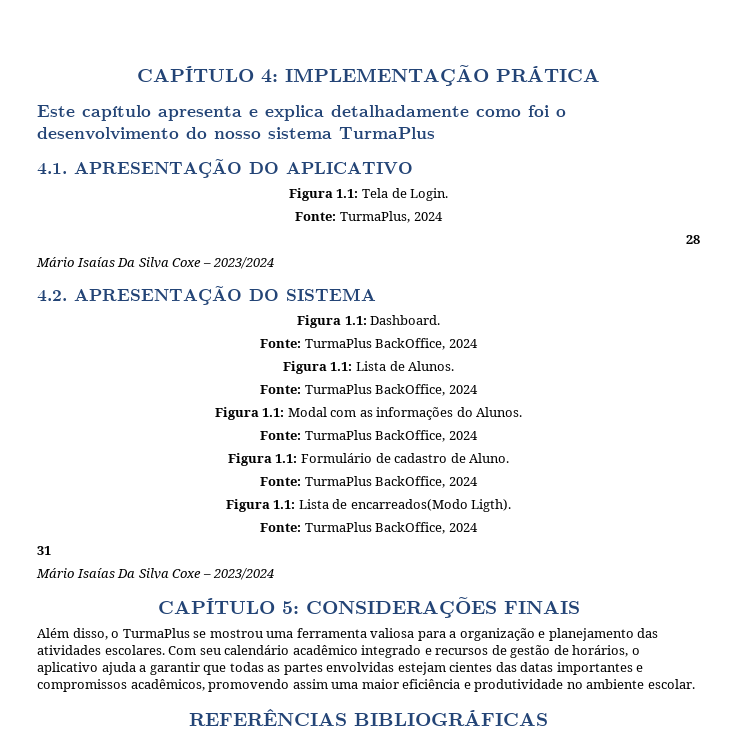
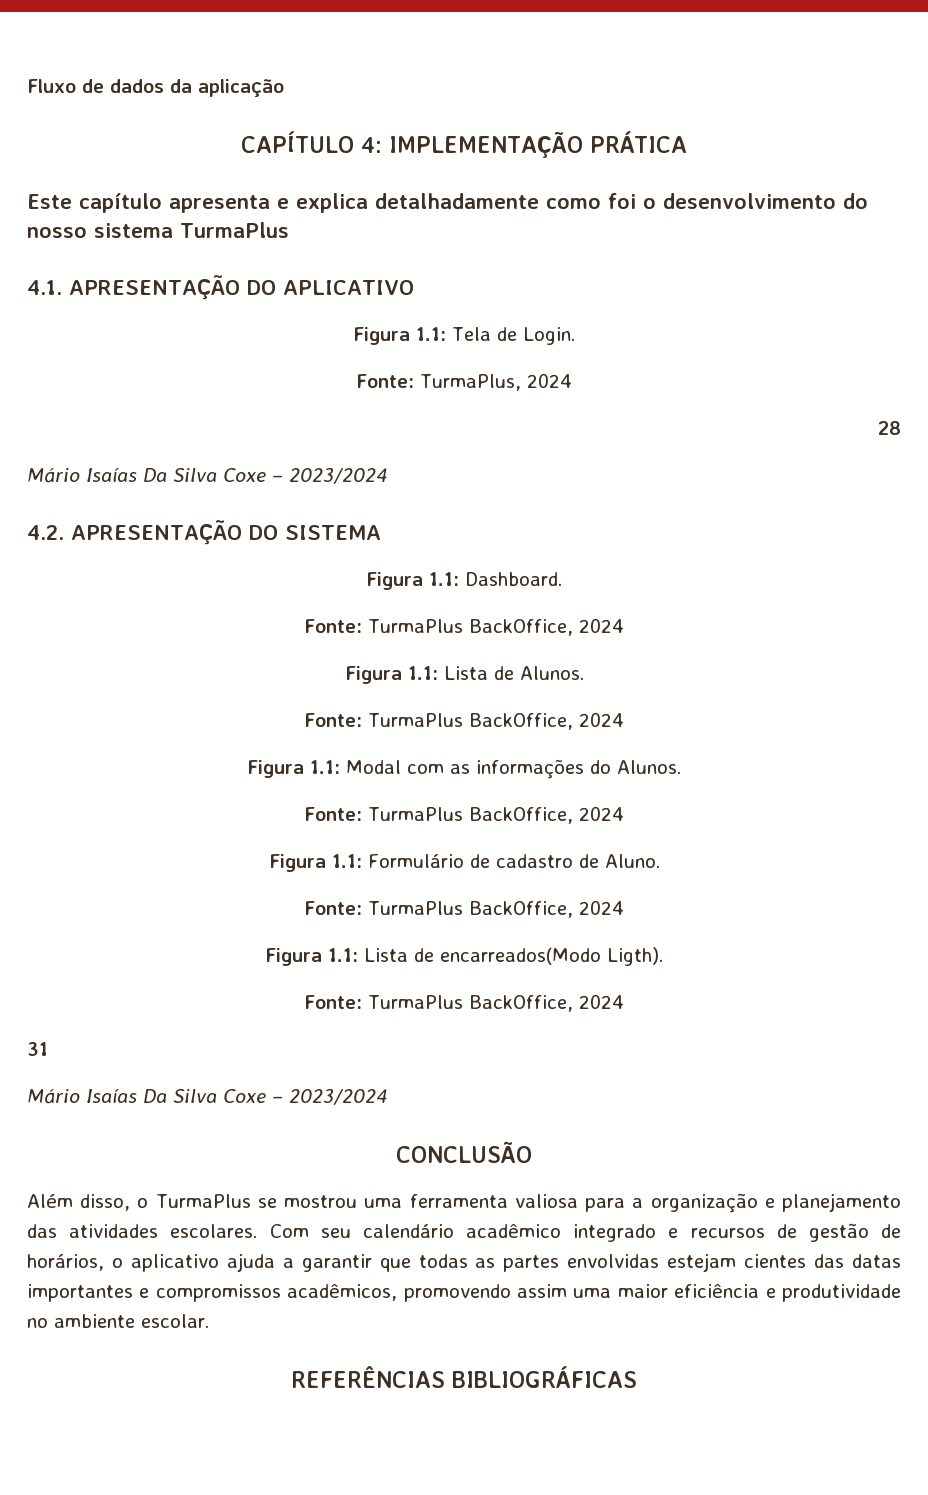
(137, 74) none -> [27,79,284,97] Fluxo de dados da aplicação //
[157,597,580,618] CAPÍTULO 5: CONSIDERAÇÕES FINAIS -> [396,1141,532,1163] CONCLUSÃO

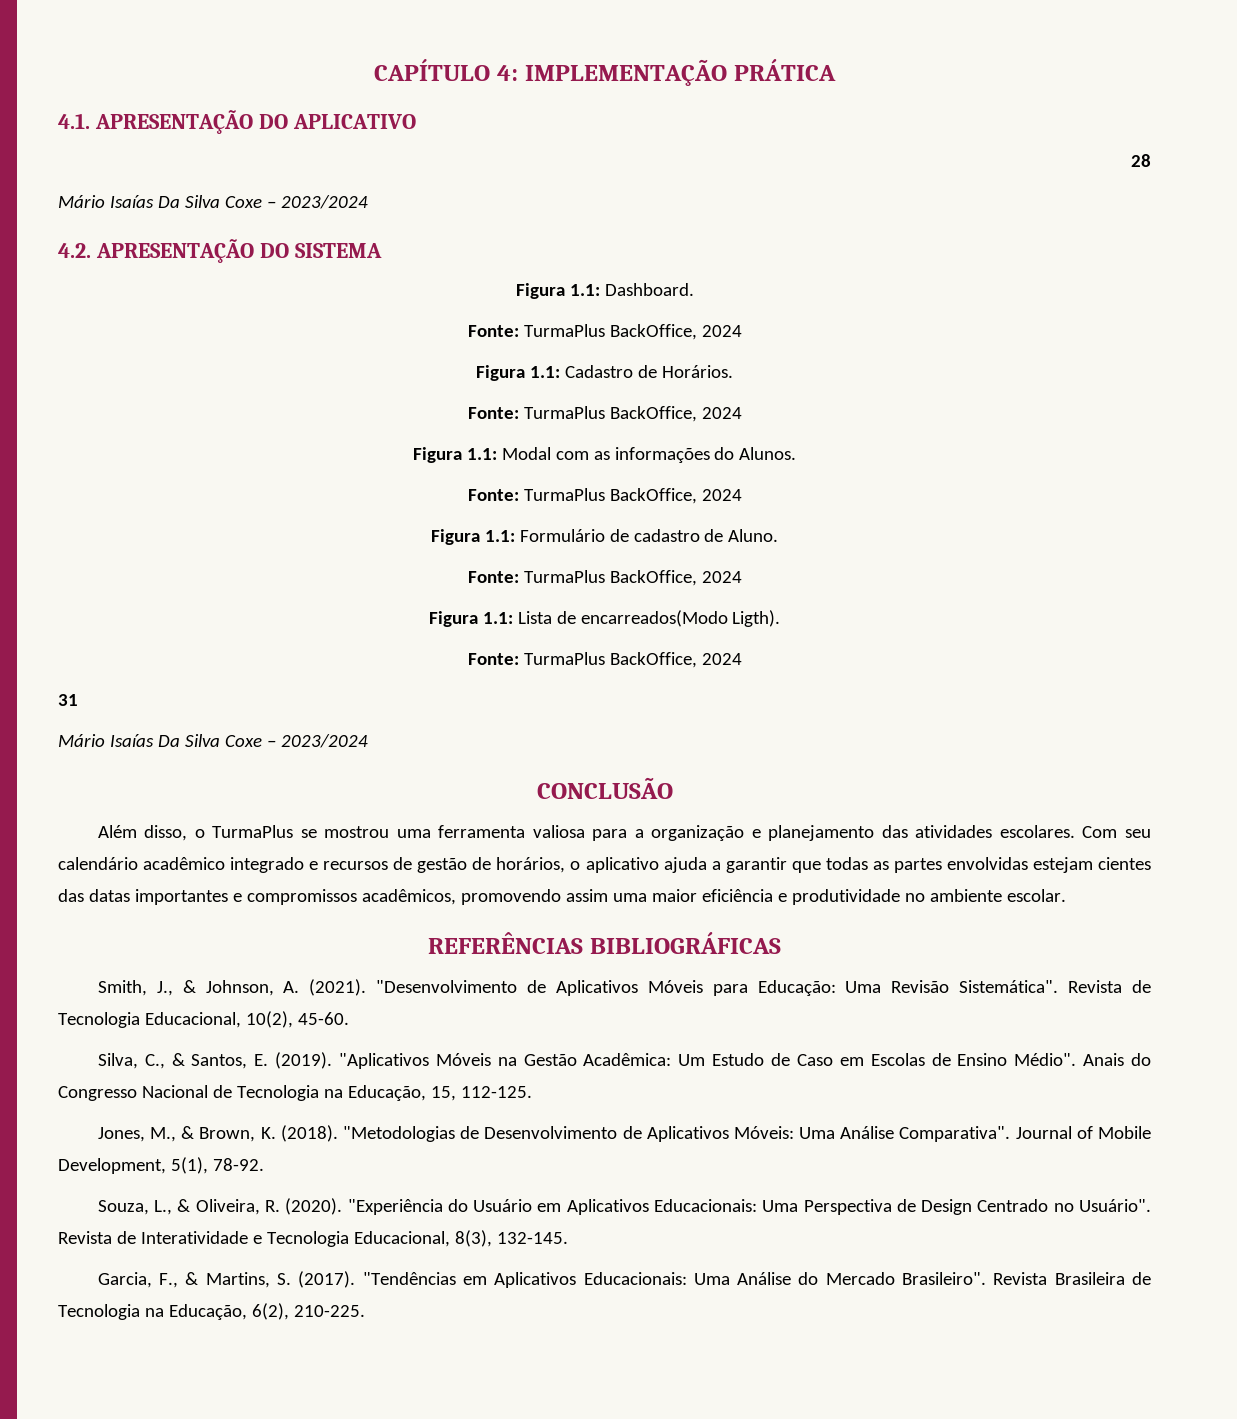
[27,79,284,97] Fluxo de dados da aplicação // -> (374, 70) none
[27,192,868,213] [27,222,289,238] [27,275,414,300] [353,327,575,345] [356,373,572,391] Este capítulo apresenta e explica detalhadamente como foi o desenvolvimento do nosso sistema TurmaPlus // 4.1. APRESENTAÇÃO DO APLICATIVO // Figura 1.1: Tela de Login. // Fonte: TurmaPlus, 2024 -> [58,110,416,134] 4.1. APRESENTAÇÃO DO APLICATIVO
[443,666,584,680] Lista de Alunos. -> [565,365,733,378] Cadastro de Horários.
(637, 1377) none -> [97,979,1151,996] [58,1011,349,1028] [97,1052,1151,1069] [58,1085,532,1101] [97,1125,1151,1142] [58,1157,264,1174] [97,1198,1151,1215] [58,1230,568,1247] [97,1271,1151,1288] [58,1303,365,1320] // Smith, J., & Johnson, A. (2021). "Desenvolvimento de Aplicativos Móveis para Educação: Uma Revisão Sistemática". Revista de Tecnologia Educacional, 10(2), 45-60. // Silva, C., & Santos, E. (2019). "Aplicativos Móveis na Gestão Acadêmica: Um Estudo de Caso em Escolas de Ensino Médio". Anais do Congresso Nacional de Tecnologia na Educação, 15, 112-125. // Jones, M., & Brown, K. (2018). "Metodologias de Desenvolvimento de Aplicativos Móveis: Uma Análise Comparativa". Journal of Mobile Development, 5(1), 78-92. // Souza, L., & Oliveira, R. (2020). "Experiência do Usuário em Aplicativos Educacionais: Uma Perspectiva de Design Centrado no Usuário". Revista de Interatividade e Tecnologia Educacional, 8(3), 132-145. // Garcia, F., & Martins, S. (2017). "Tendências em Aplicativos Educacionais: Uma Análise do Mercado Brasileiro". Revista Brasileira de Tecnologia na Educação, 6(2), 210-225.

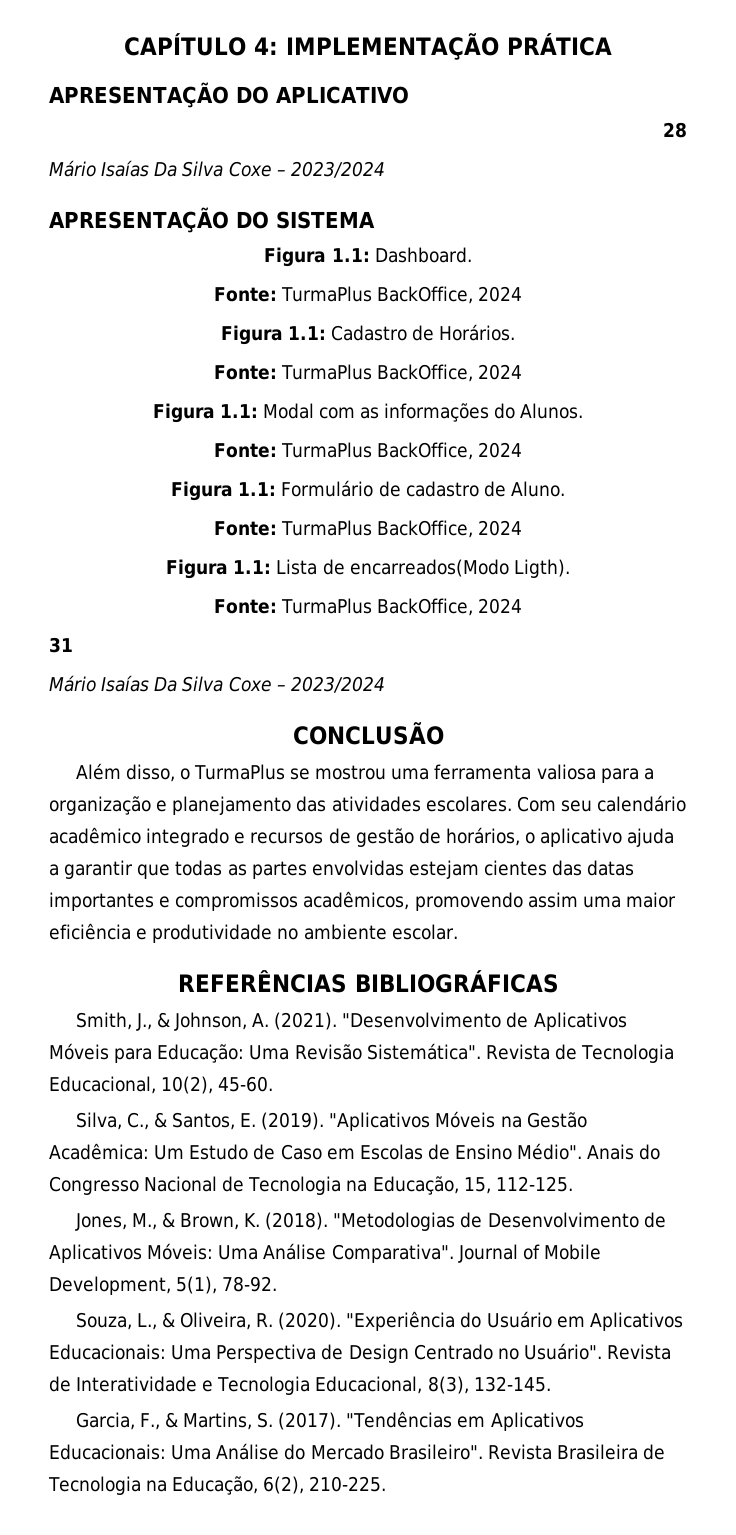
[58,113,90,129] 4.1. -> (613, 44) none
[58,243,91,258] 4.2. -> (385, 169) none

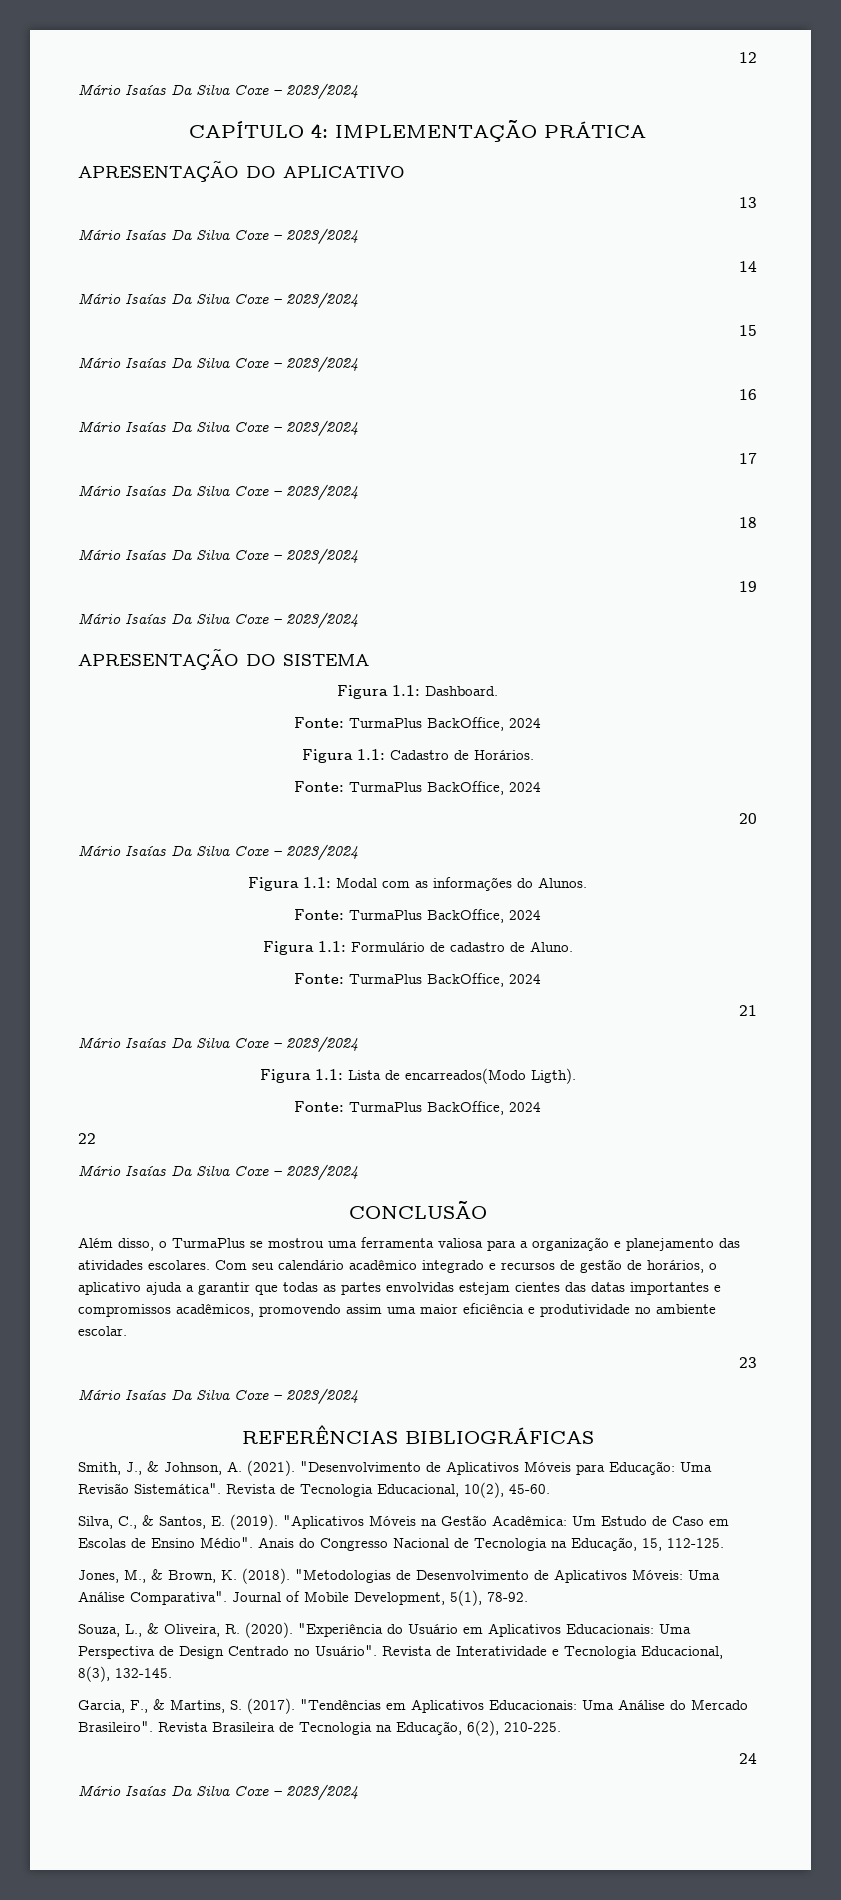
(123, 44) none -> [739,52,757,63] [78,83,358,99] 12 // Mário Isaías Da Silva Coxe – 2023/2024 //
[663,122,687,138] 28 -> [739,197,757,208] [78,228,358,244] [739,261,757,272] [78,292,358,308] [739,325,757,336] [78,356,358,372] [739,389,757,400] [78,420,358,436] [739,453,757,464] [78,484,358,500] [739,517,757,528] [78,548,358,564] [739,581,757,592] 13 // Mário Isaías Da Silva Coxe – 2023/2024 // 14 // Mário Isaías Da Silva Coxe – 2023/2024 // 15 // Mário Isaías Da Silva Coxe – 2023/2024 // 16 // Mário Isaías Da Silva Coxe – 2023/2024 // 17 // Mário Isaías Da Silva Coxe – 2023/2024 // 18 // Mário Isaías Da Silva Coxe – 2023/2024 // 19
(523, 372) none -> [739,813,757,824] [78,844,358,860] // 20 // Mário Isaías Da Silva Coxe – 2023/2024
(523, 528) none -> [739,1005,757,1016] [78,1036,358,1052] // 21 // Mário Isaías Da Silva Coxe – 2023/2024
[49,637,73,653] 31 -> [78,1133,96,1144] 22
(458, 932) none -> [739,1357,757,1368] [78,1388,358,1404] // 23 // Mário Isaías Da Silva Coxe – 2023/2024
(387, 1484) none -> [739,1753,757,1764] [78,1784,358,1800] // 24 // Mário Isaías Da Silva Coxe – 2023/2024

